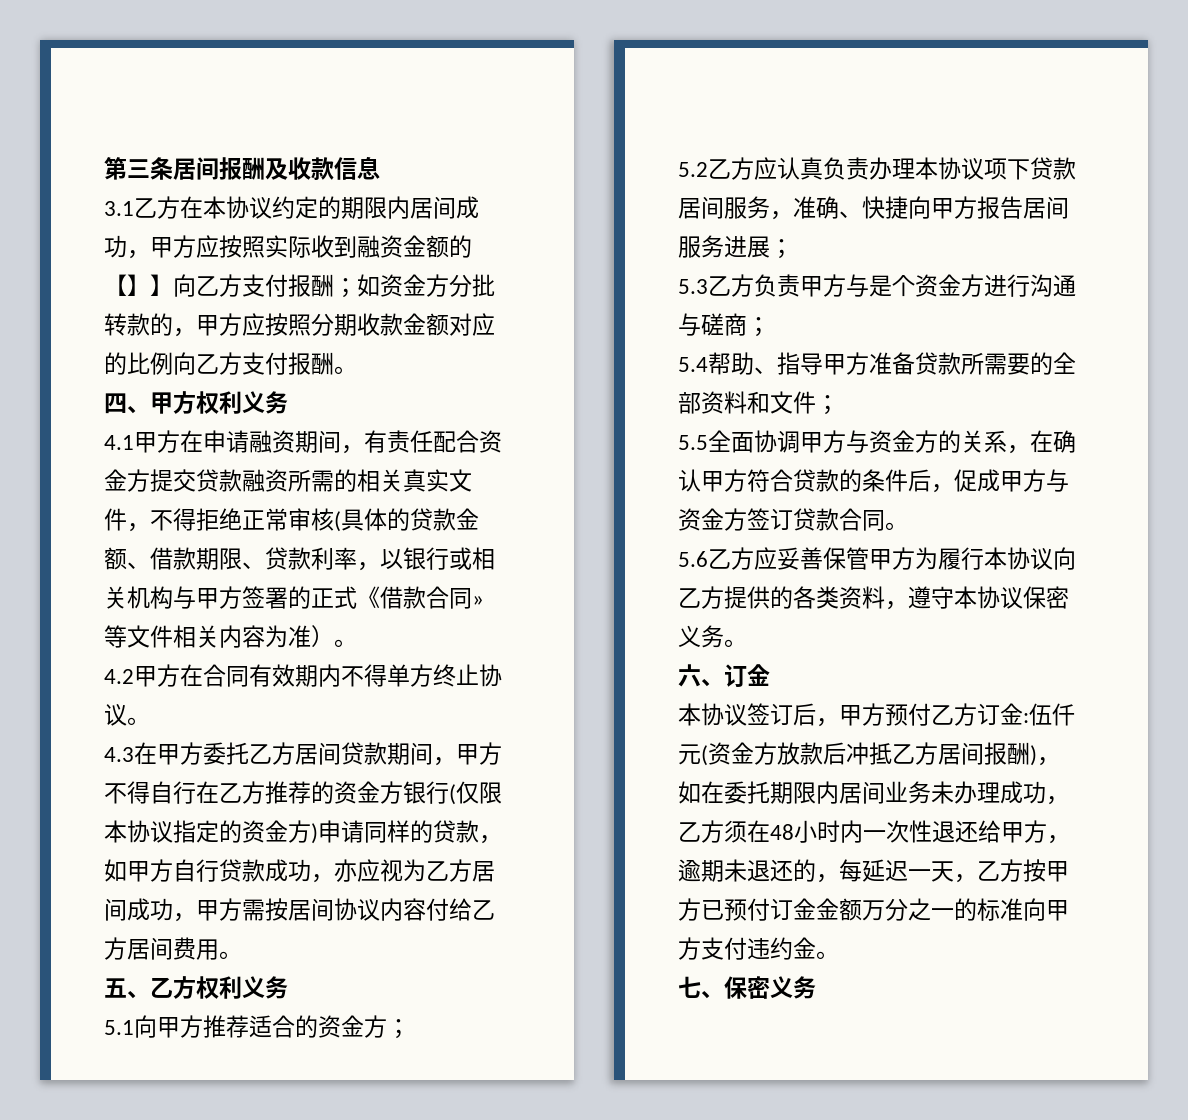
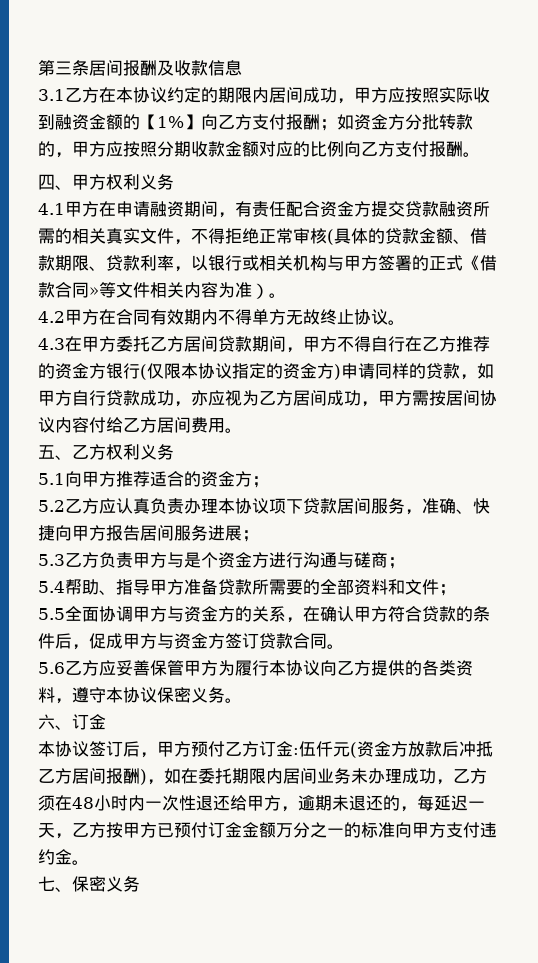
[127,274,150,296] 】 -> [157,116,184,128] 1%
(433, 675) none -> [286,309,320,325] 无故

